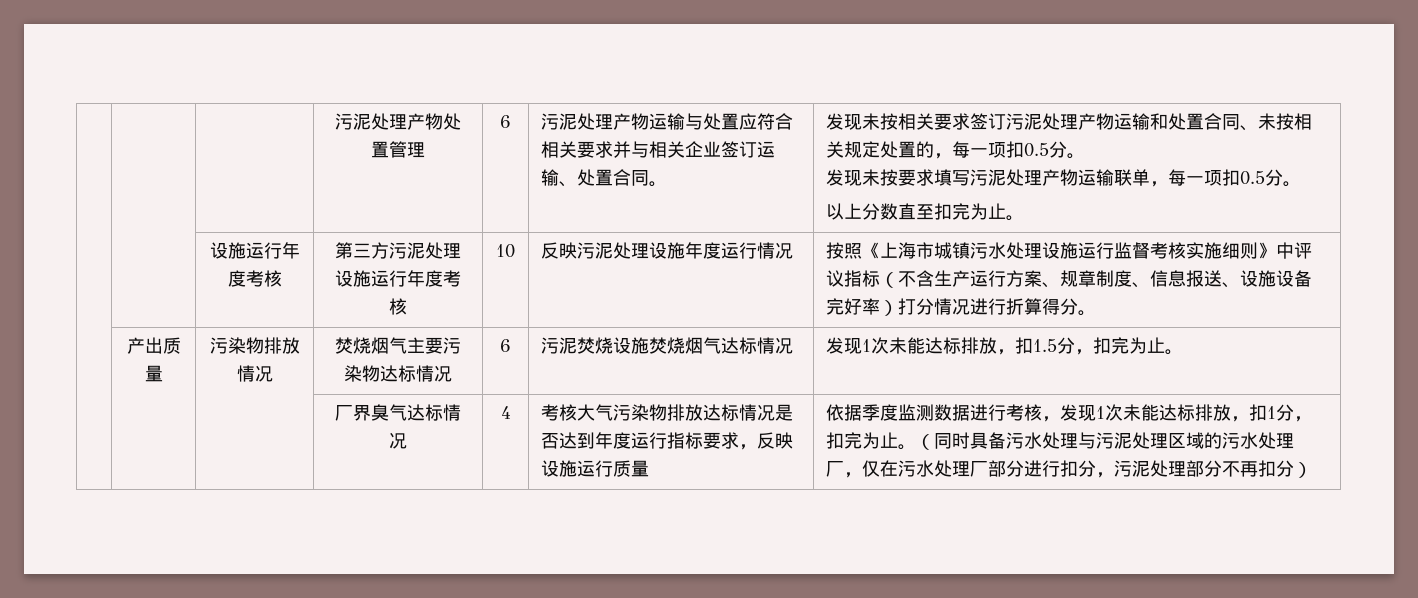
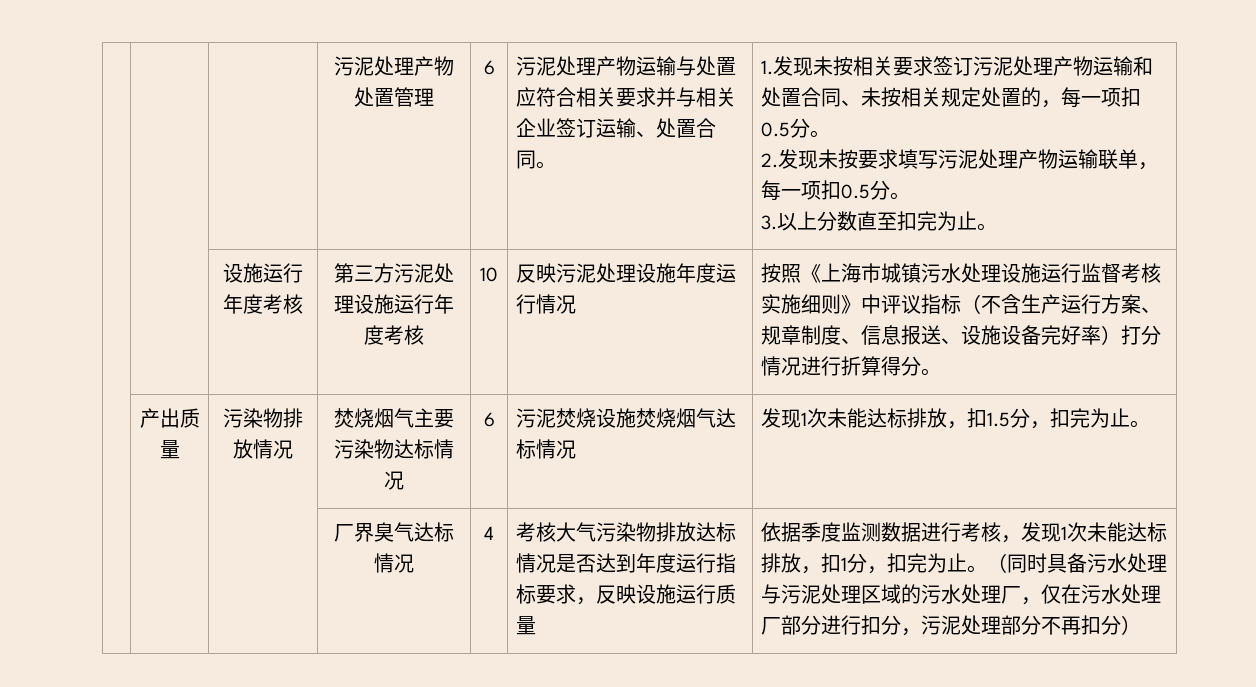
(668, 184) none -> [761,60,774,75] 1.
(1086, 156) none -> [761,153,779,168] 2.
(1302, 184) none -> [761,215,778,230] 3.

